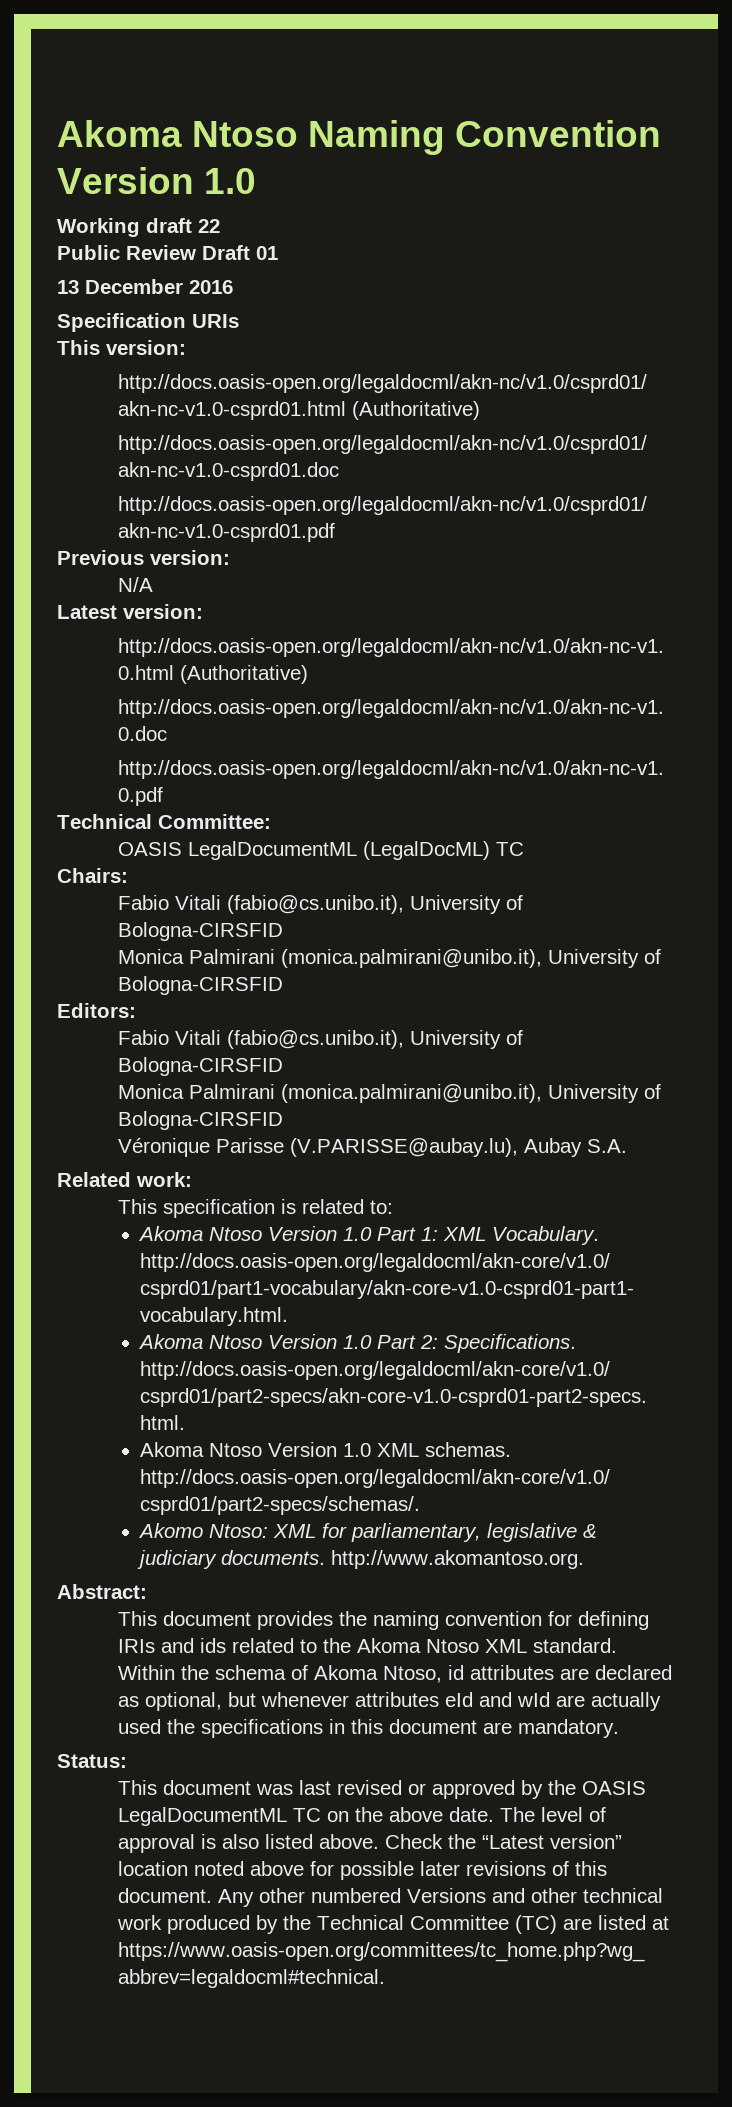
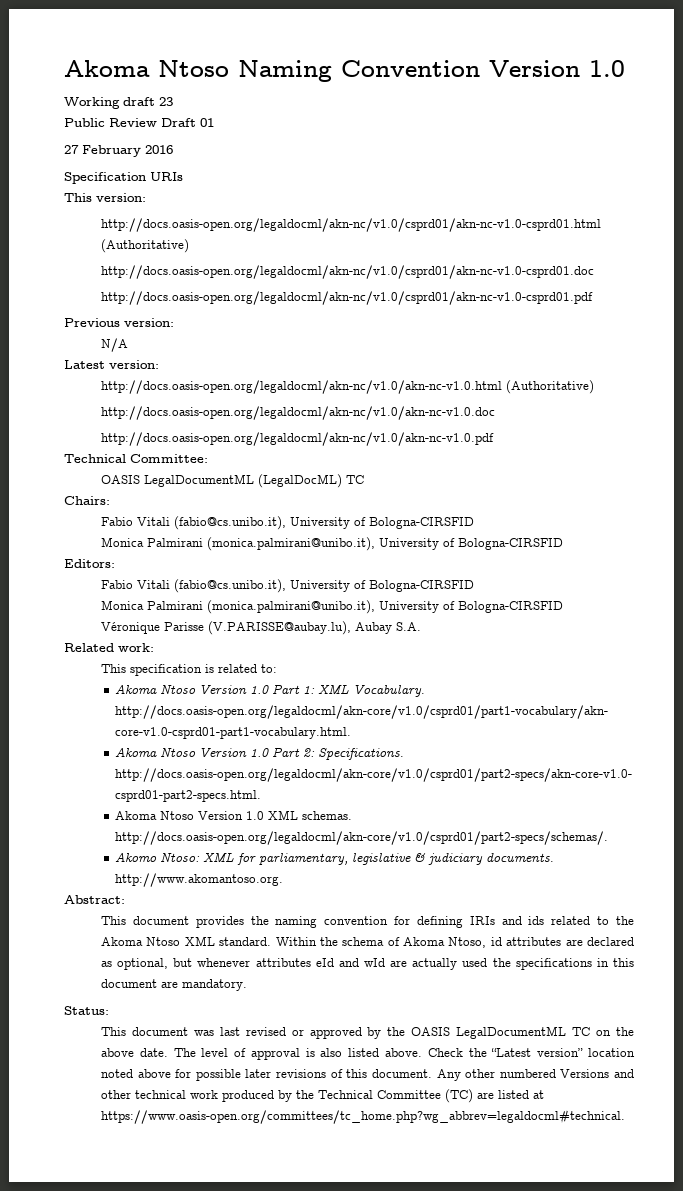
[198,219,220,233] 22 -> [159,97,173,106] 23
[57,279,183,294] 13 December -> [64,145,141,157] 27 February

